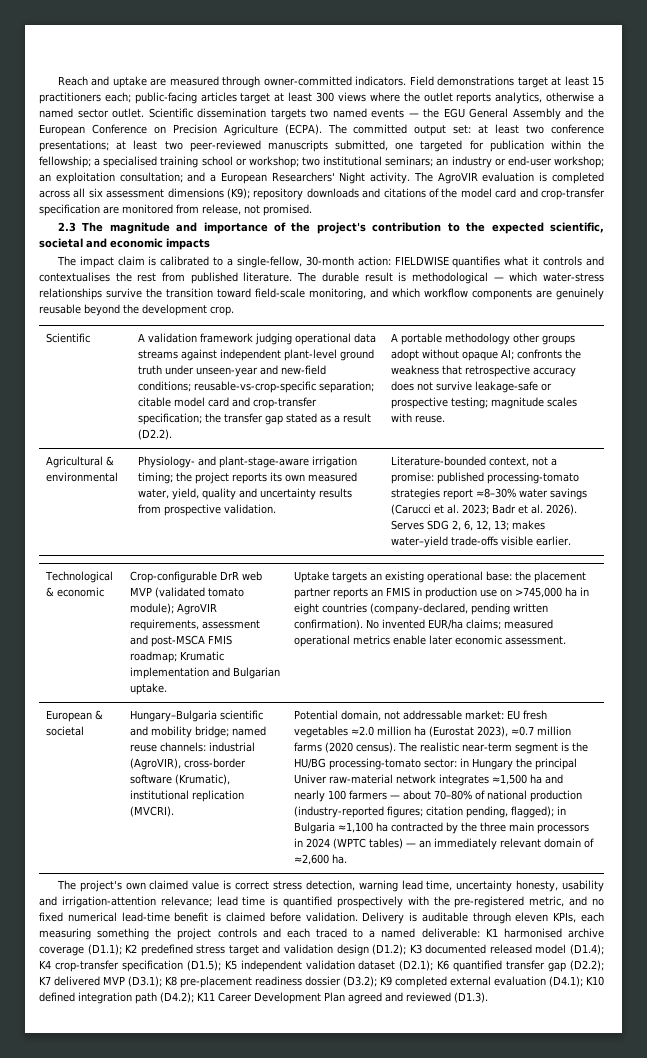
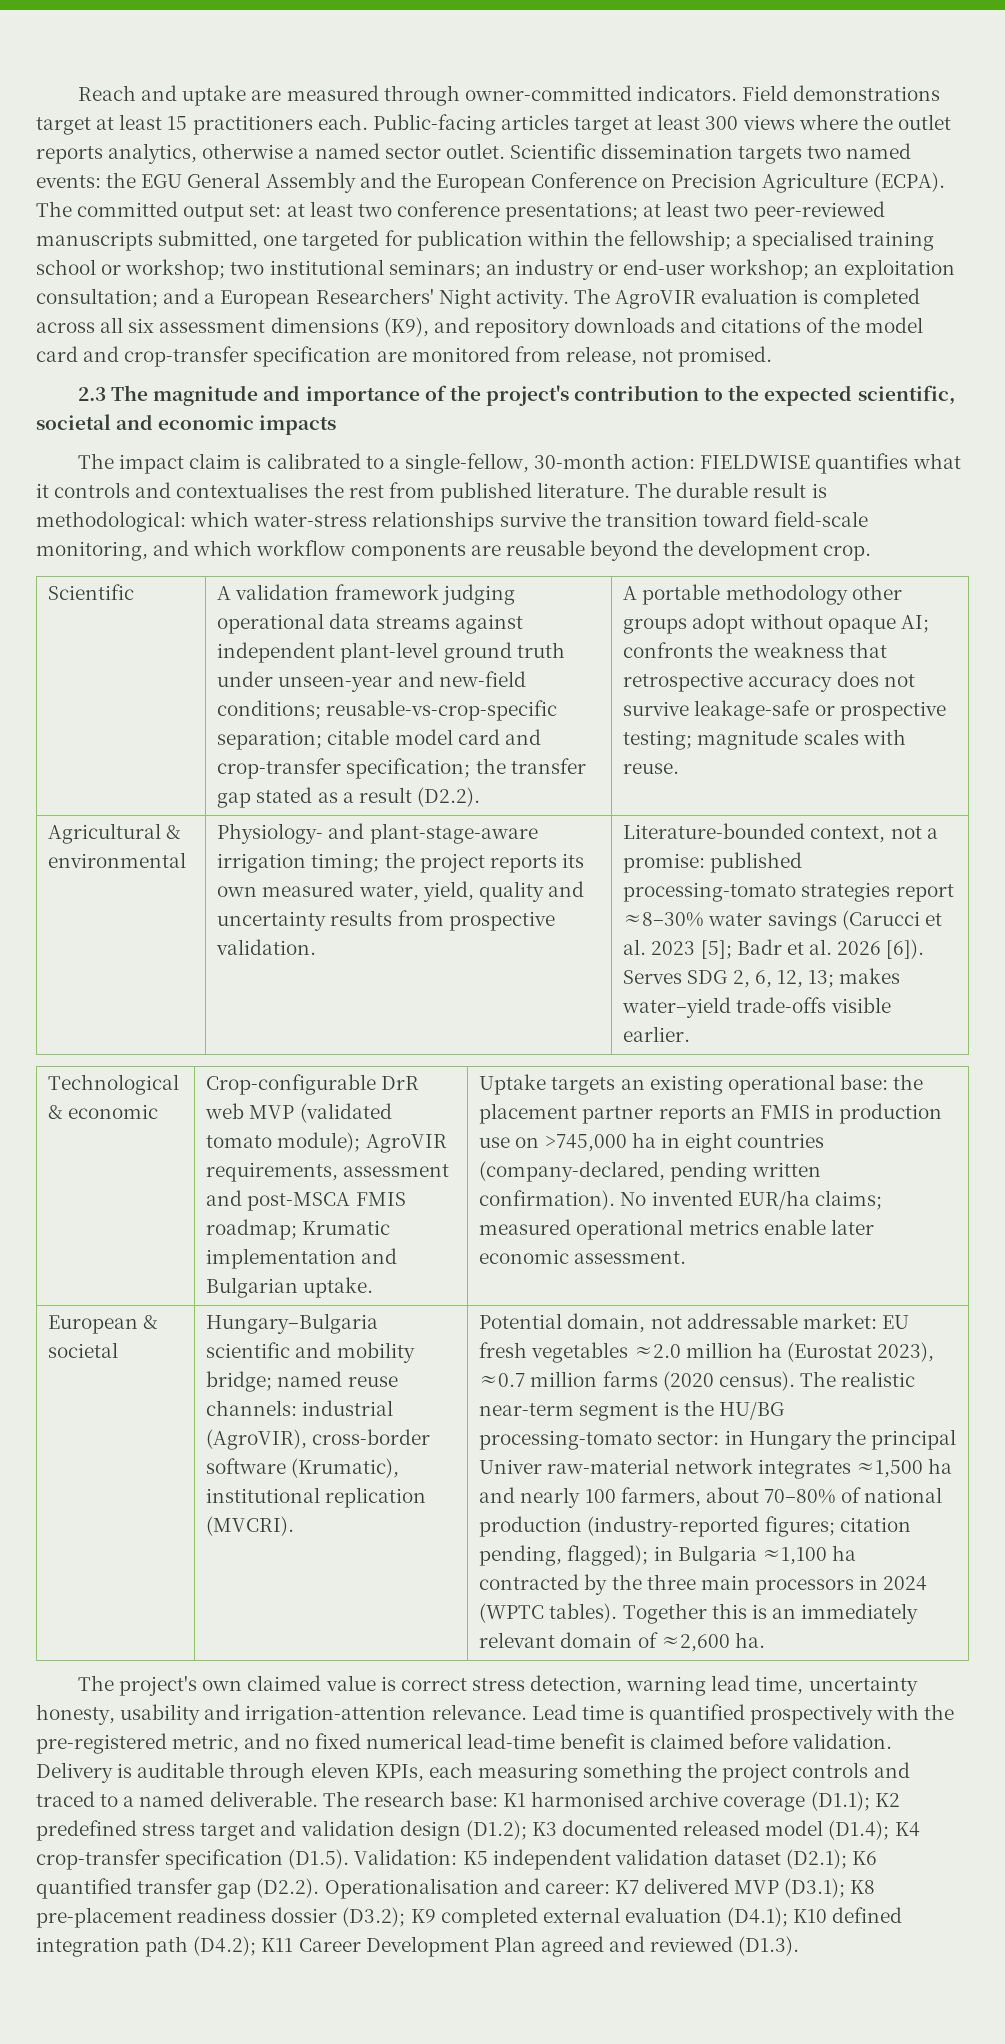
[104,92,197,104] each; public-facing -> [317,114,496,135] each. Public-facing
[371,109,419,118] events — -> [36,175,101,188] events:
[227,188,250,199] (K9); -> [383,317,470,337] (K9), and
[411,272,504,284] methodological — -> [36,511,186,532] methodological:
[556,288,604,300] genuinely -> (501, 550) none
[462,504,490,515] 2023; -> [651,940,732,959] 2023 [5];
[546,504,578,515] 2026). -> [837,939,925,959] 2026 [6]).
[349,790,401,800] farmers — -> [620,1487,701,1507] farmers,
[369,838,417,849] tables) — -> [549,1603,767,1624] tables). Together this is
[160,896,238,907] relevance; lead -> [431,1704,577,1720] relevance. Lead
[286,928,310,938] each -> (910, 1770) none
[421,928,480,938] deliverable: -> [209,1791,498,1807] deliverable. The research base:
[186,960,221,971] (D1.5); -> [288,1849,458,1869] (D1.5). Validation:
[569,960,604,971] (D2.2); -> [256,1878,610,1899] (D2.2). Operationalisation and career:

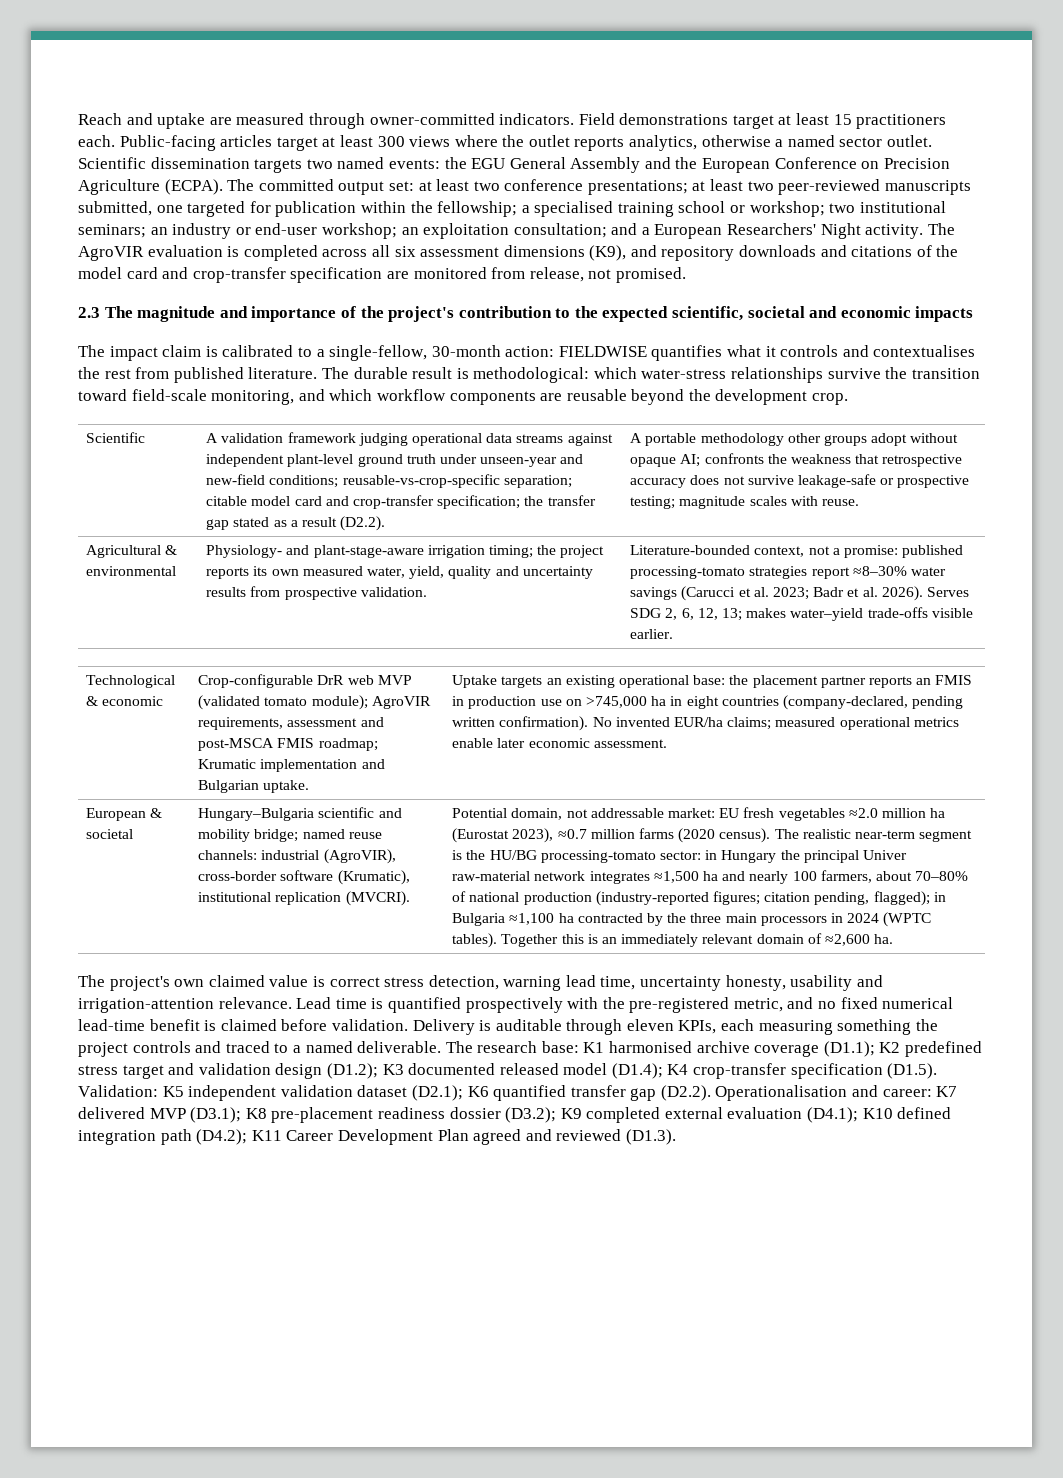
[651,940,732,959] 2023 [5]; -> [773,587,810,600] 2023;
[837,939,925,959] 2026 [6]). -> [881,586,923,601] 2026).

